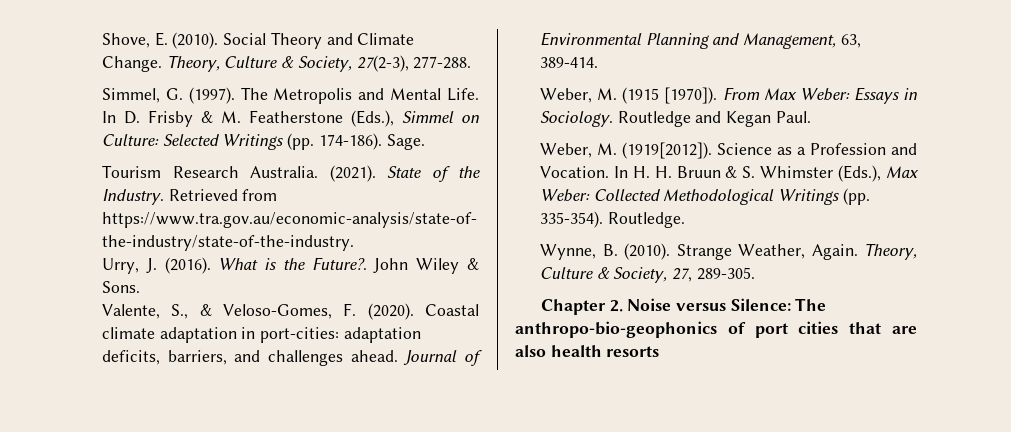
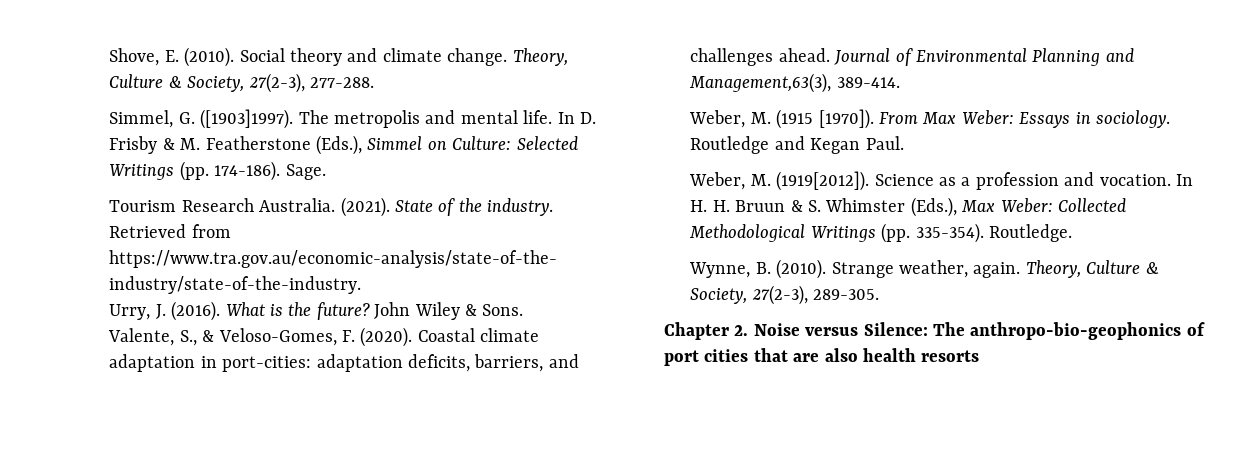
[270,32,415,49] [102,56,163,72] Theory and Climate Change. -> [290,48,508,66] theory and climate change.
[188,87,480,104] (1997). The Metropolis and Mental Life. -> [200,109,553,129] ([1903]1997). The metropolis and mental life.
[102,189,165,205] Industry. -> [487,198,554,216] industry.
[311,257,367,270] Future?. -> [316,302,370,320] future?
[743,33,861,49] Management, 63, -> [689,73,832,93] Management,63(3),
[540,111,614,127] Sociology. -> [1096,110,1171,128] sociology.
[810,143,917,155] [540,166,610,178] Profession and Vocation. -> [975,172,1171,190] profession and vocation.
[738,243,917,260] [540,267,693,283] Weather, Again. Theory, Culture & Society, 27, -> [899,260,1159,278] [690,285,808,305] weather, again. Theory, Culture & Society, 27(2-3),

